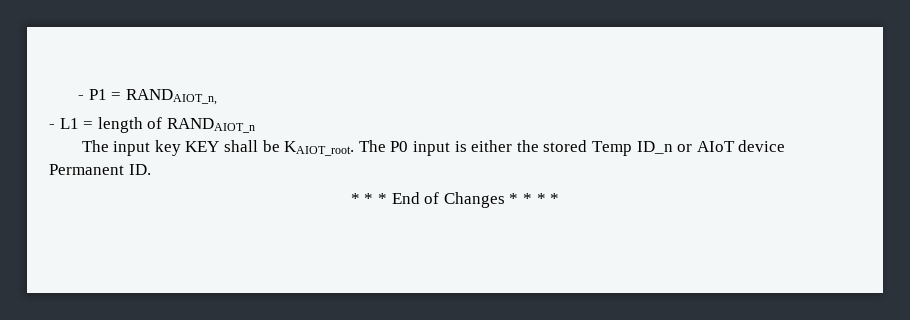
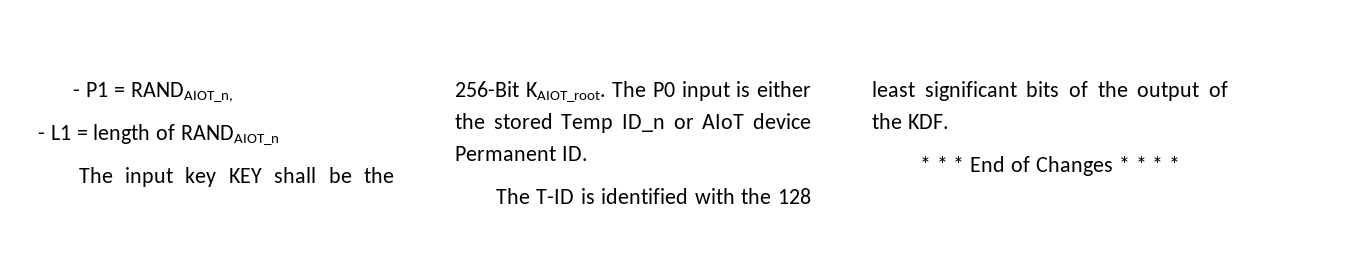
(280, 146) none -> [364,167,395,183] [455,81,519,97] the 256-Bit
(151, 169) none -> [495,188,811,204] [872,81,1228,101] [872,113,949,129] // The T-ID is identified with the 128 least significant bits of the output of the KDF.

